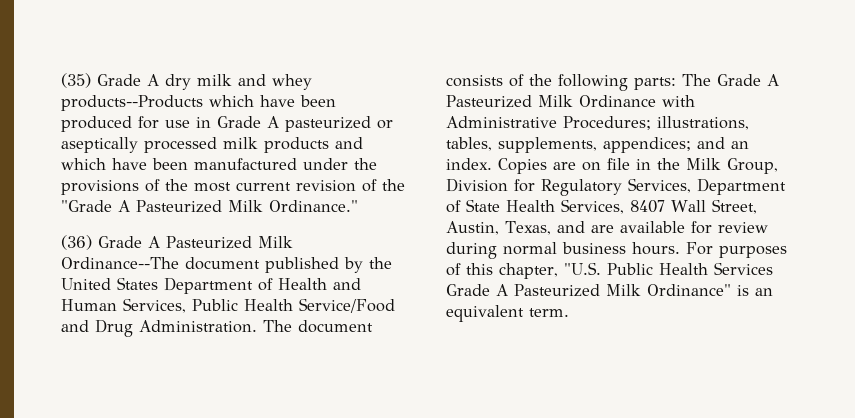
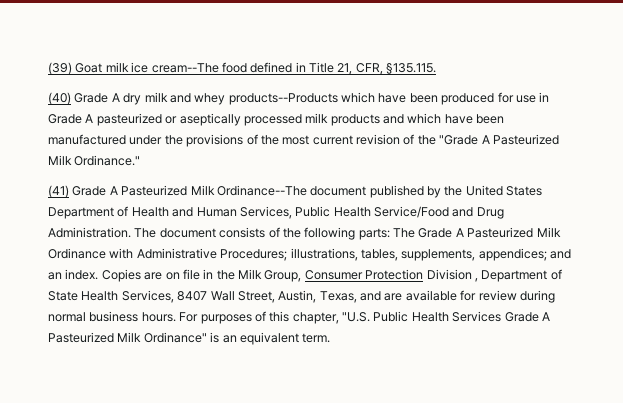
[61,73,91,88] (35) -> [48,62,437,75] [48,92,71,105] (39) Goat milk ice cream--The food defined in Title 21, CFR, §135.115. // (40)
[61,235,92,250] (36) -> [48,185,69,198] (41)
[446,178,691,196] Division for Regulatory Services, -> [304,269,478,282] Consumer Protection Division ,

